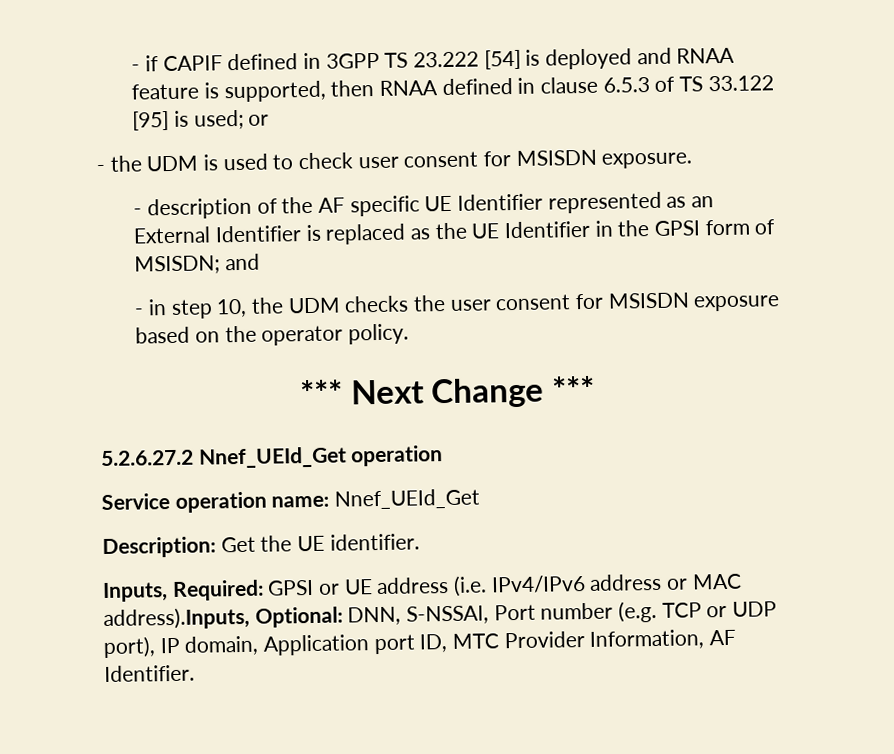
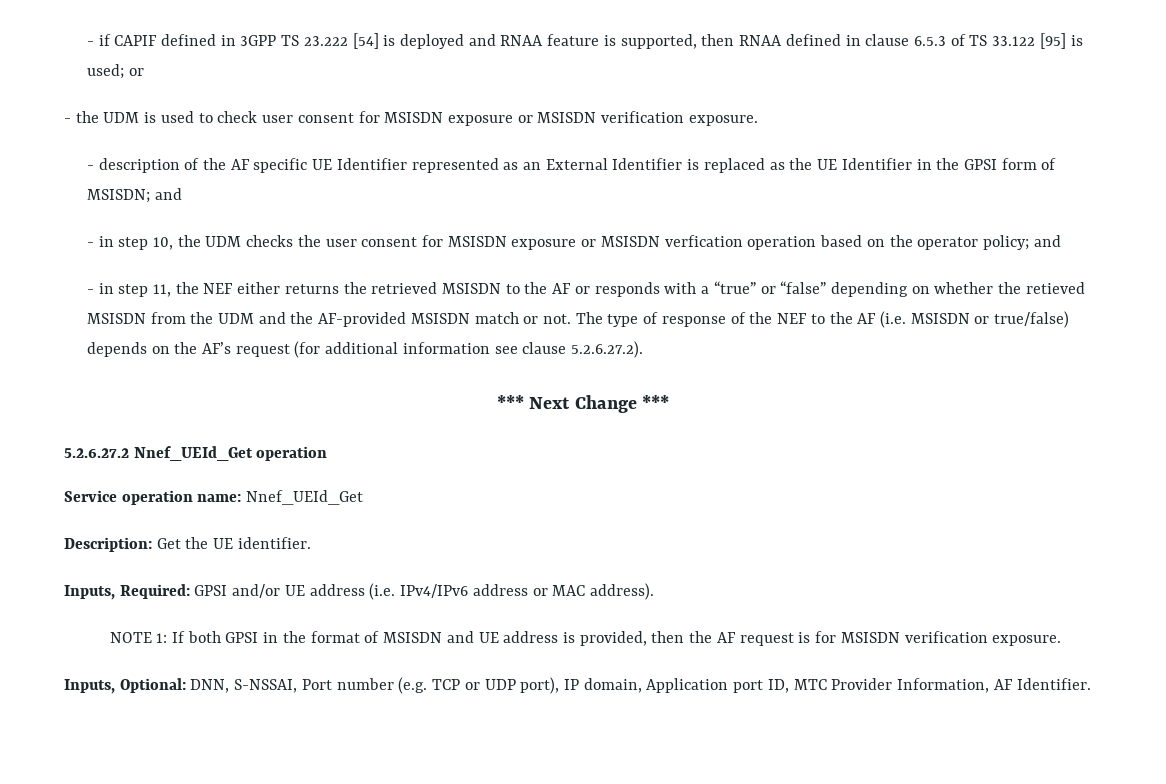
(597, 157) none -> [447,111,685,126] exposure or MSISDN verification
[135,323,409,346] based on the operator policy. -> [581,235,1061,250] [86,281,1085,297] [86,311,1070,328] [86,341,644,358] or MSISDN verfication operation based on the operator policy; and // - in step 11, the NEF either returns the retrieved MSISDN to the AF or responds with a “true” or “false” depending on whether the retieved MSISDN from the UDM and the AF-provided MSISDN match or not. The type of response of the NEF to the AF (i.e. MSISDN or true/false) depends on the AF’s request (for additional information see clause 5.2.6.27.2).
[318,583,341,595] or -> [232,584,281,598] and/or
[103,606,250,631] address).Inputs, -> [589,583,654,600] [109,631,1062,646] [64,679,115,694] address). // NOTE 1: If both GPSI in the format of MSISDN and UE address is provided, then the AF request is for MSISDN verification exposure. // Inputs,

